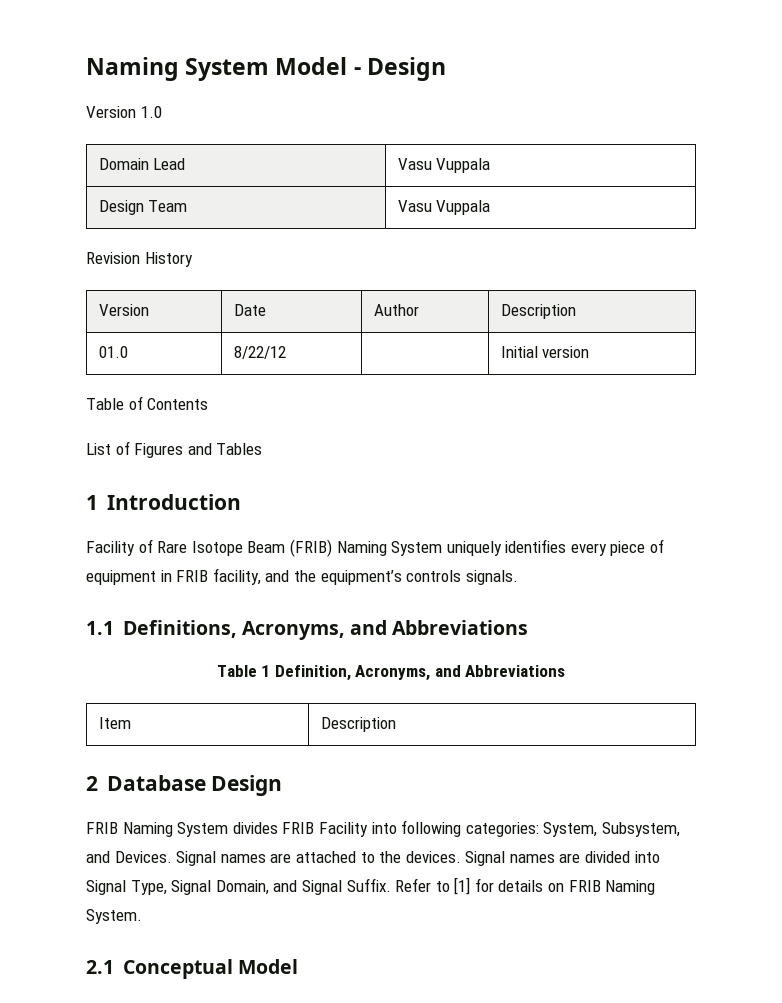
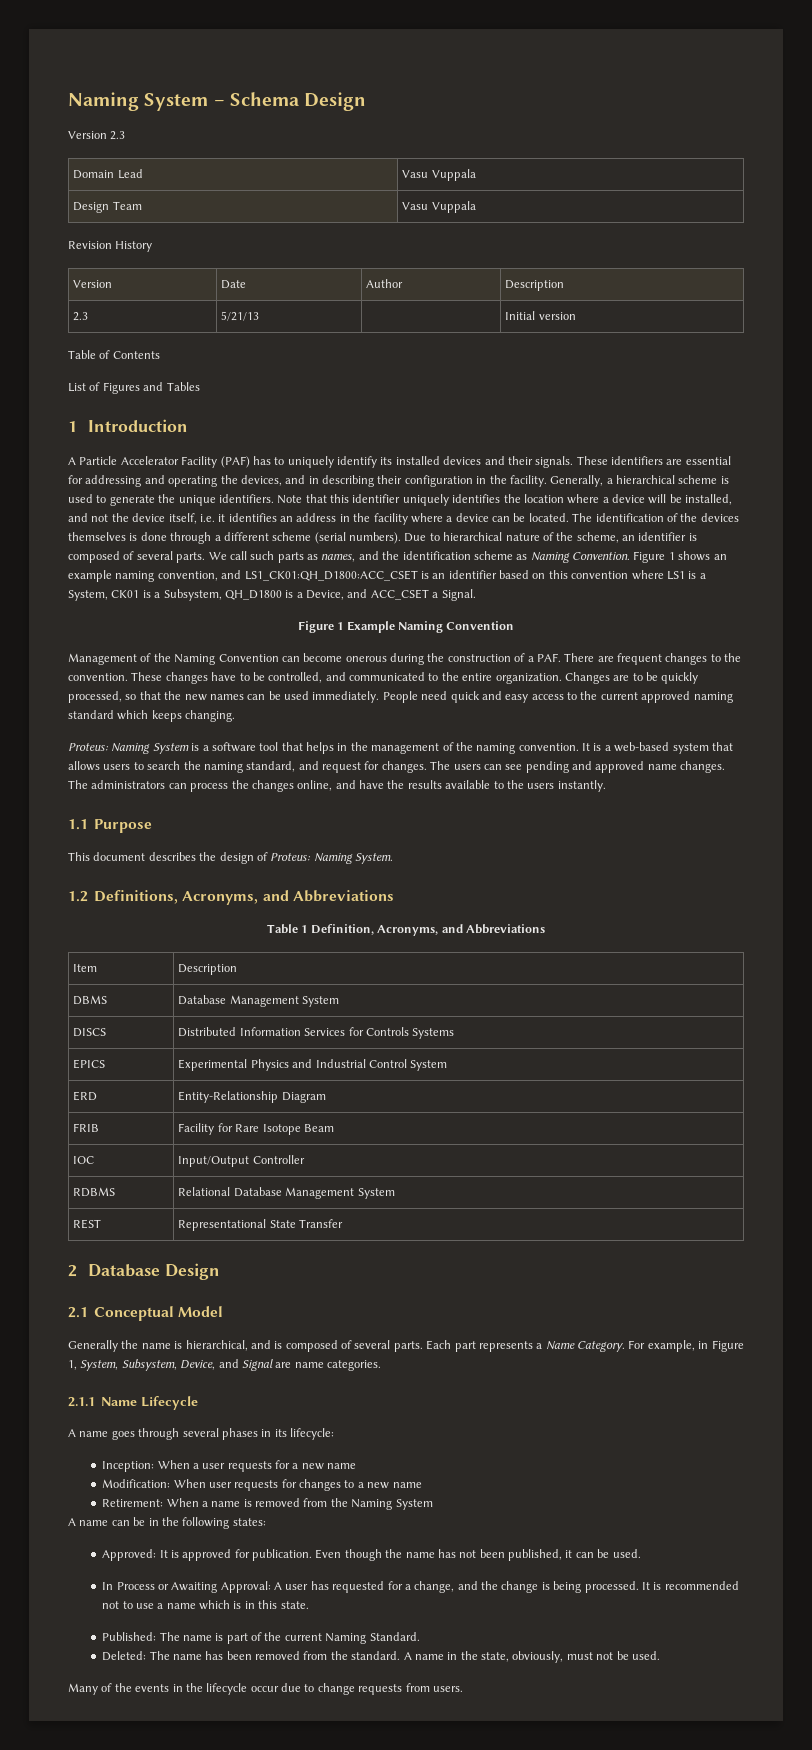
[86,57,361,81] Naming System Model - -> [68,92,299,111] Naming System – Schema
[140,106,162,118] 1.0 -> [110,131,126,140] 2.3
[98,346,128,358] [233,346,286,359] 01.0 | 8/22/12 -> [73,312,89,321] [221,311,260,321] 2.3 | 5/21/13
[86,539,665,557] [86,568,518,585] [86,621,114,635] Facility of Rare Isotope Beam (FRIB) Naming System uniquely identifies every piece of equipment in FRIB facility, and the equipment’s controls signals. // 1.1 -> [68,456,731,468] [68,475,729,487] [68,494,733,506] [68,513,739,525] [68,532,697,544] [68,551,727,563] [68,570,706,582] [68,589,476,601] [297,621,515,633] [68,653,742,665] [68,672,699,684] [68,691,733,703] [68,710,236,722] [68,742,733,754] [68,761,726,773] [68,780,606,792] [68,819,153,833] [68,852,393,864] [68,891,88,902] A Particle Accelerator Facility (PAF) has to uniquely identify its installed devices and their signals. These identifiers are essential for addressing and operating the devices, and in describing their configuration in the facility. Generally, a hierarchical scheme is used to generate the unique identifiers. Note that this identifier uniquely identifies the location where a device will be installed, and not the device itself, i.e. it identifies an address in the facility where a device can be located. The identification of the devices themselves is done through a different scheme (serial numbers). Due to hierarchical nature of the scheme, an identifier is composed of several parts. We call such parts as names, and the identification scheme as Naming Convention. Figure 1 shows an example naming convention, and LS1_CK01:QH_D1800:ACC_CSET is an identifier based on this convention where LS1 is a System, CK01 is a Subsystem, QH_D1800 is a Device, and ACC_CSET a Signal. // Figure 1 Example Naming Convention // Management of the Naming Convention can become onerous during the construction of a PAF. There are frequent changes to the convention. These changes have to be controlled, and communicated to the entire organization. Changes are to be quickly processed, so that the new names can be used immediately. People need quick and easy access to the current approved naming standard which keeps changing. // Proteus: Naming System is a software tool that helps in the management of the naming convention. It is a web-based system that allows users to search the naming standard, and request for changes. The users can see pending and approved name changes. The administrators can process the changes online, and have the results available to the users instantly. // 1.1 Purpose // This document describes the design of Proteus: Naming System. // 1.2
[86,775,283,796] [86,820,680,837] [86,851,660,866] [86,877,656,895] [86,909,142,924] [86,959,298,979] // 2 Database Design // FRIB Naming System divides FRIB Facility into following categories: System, Subsystem, and Devices. Signal names are attached to the devices. Signal names are divided into Signal Type, Signal Domain, and Signal Suffix. Refer to [1] for details on FRIB Naming System. // 2.1 Conceptual Model -> [73,995,108,1005] [178,995,340,1007] [73,1028,107,1037] [178,1027,455,1039] [73,1059,106,1069] [178,1059,448,1071] [73,1091,98,1101] [178,1091,326,1103] [73,1123,100,1132] [178,1123,334,1135] [73,1156,95,1164] [178,1155,305,1167] [73,1187,116,1197] [178,1187,395,1199] [73,1219,102,1229] [178,1219,344,1231] [68,1263,221,1280] [68,1306,224,1321] [68,1340,744,1352] [68,1359,381,1371] [68,1396,199,1410] [68,1428,334,1440] [102,1460,357,1472] [102,1479,422,1491] [102,1498,433,1510] [68,1517,266,1529] [102,1549,641,1561] [102,1581,739,1593] [102,1600,309,1610] [102,1632,420,1644] [102,1651,660,1663] [68,1683,463,1695] // DBMS | Database Management System // DISCS | Distributed Information Services for Controls Systems // EPICS | Experimental Physics and Industrial Control System // ERD | Entity-Relationship Diagram // FRIB | Facility for Rare Isotope Beam // IOC | Input/Output Controller // RDBMS | Relational Database Management System // REST | Representational State Transfer // 2 Database Design // 2.1 Conceptual Model // Generally the name is hierarchical, and is composed of several parts. Each part represents a Name Category. For example, in Figure 1, System, Subsystem, Device, and Signal are name categories. // 2.1.1 Name Lifecycle // A name goes through several phases in its lifecycle: // Inception: When a user requests for a new name // Modification: When user requests for changes to a new name // Retirement: When a name is removed from the Naming System // A name can be in the following states: // Approved: It is approved for publication. Even though the name has not been published, it can be used. // In Process or Awaiting Approval: A user has requested for a change, and the change is being processed. It is recommended not to use a name which is in this state. // Published: The name is part of the current Naming Standard. // Deleted: The name has been removed from the standard. A name in the state, obviously, must not be used. // Many of the events in the lifecycle occur due to change requests from users.

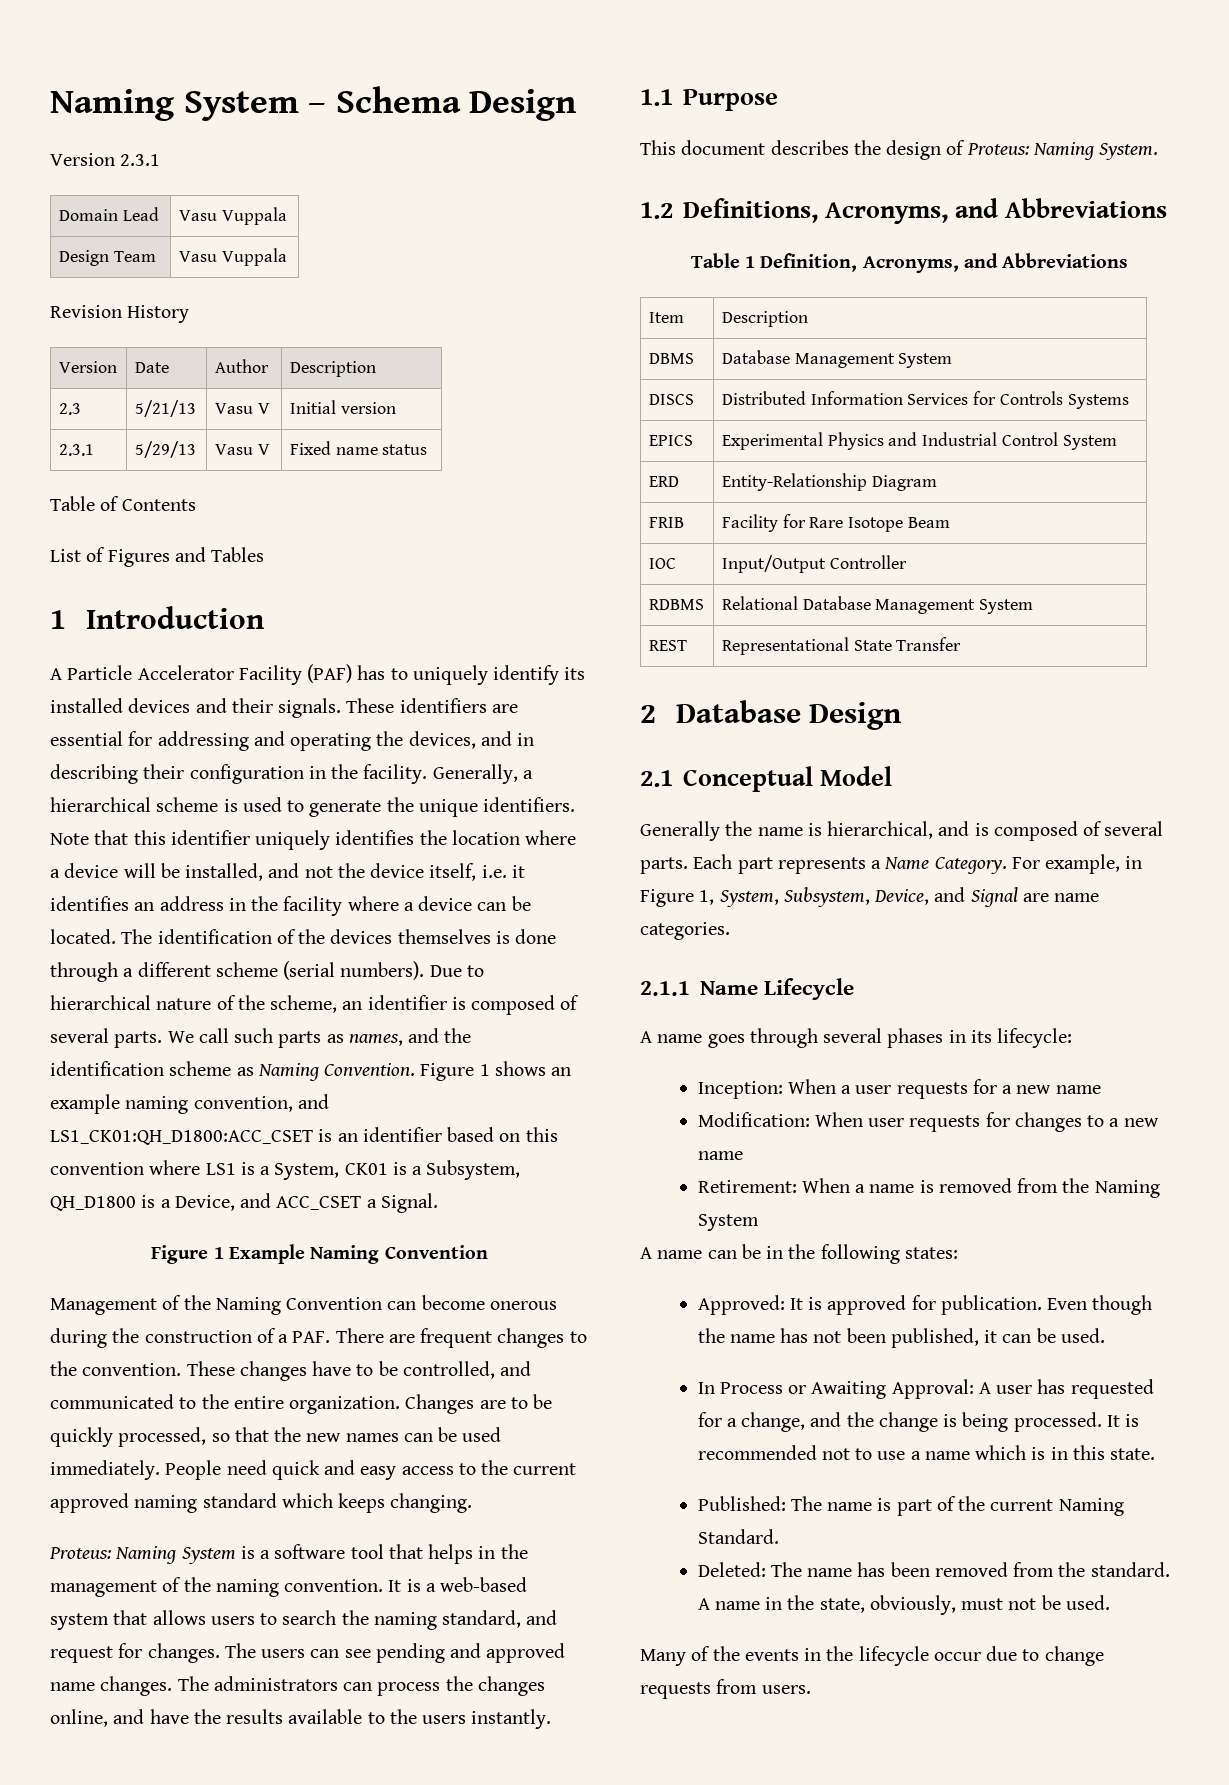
[110,131,126,140] 2.3 -> [120,154,161,166] 2.3.1
(260, 316) none -> [214,403,270,414] Vasu V
(576, 316) none -> [58,444,94,456] [134,441,196,458] [214,444,270,455] [289,441,428,455] // 2.3.1 | 5/29/13 | Vasu V | Fixed name status

